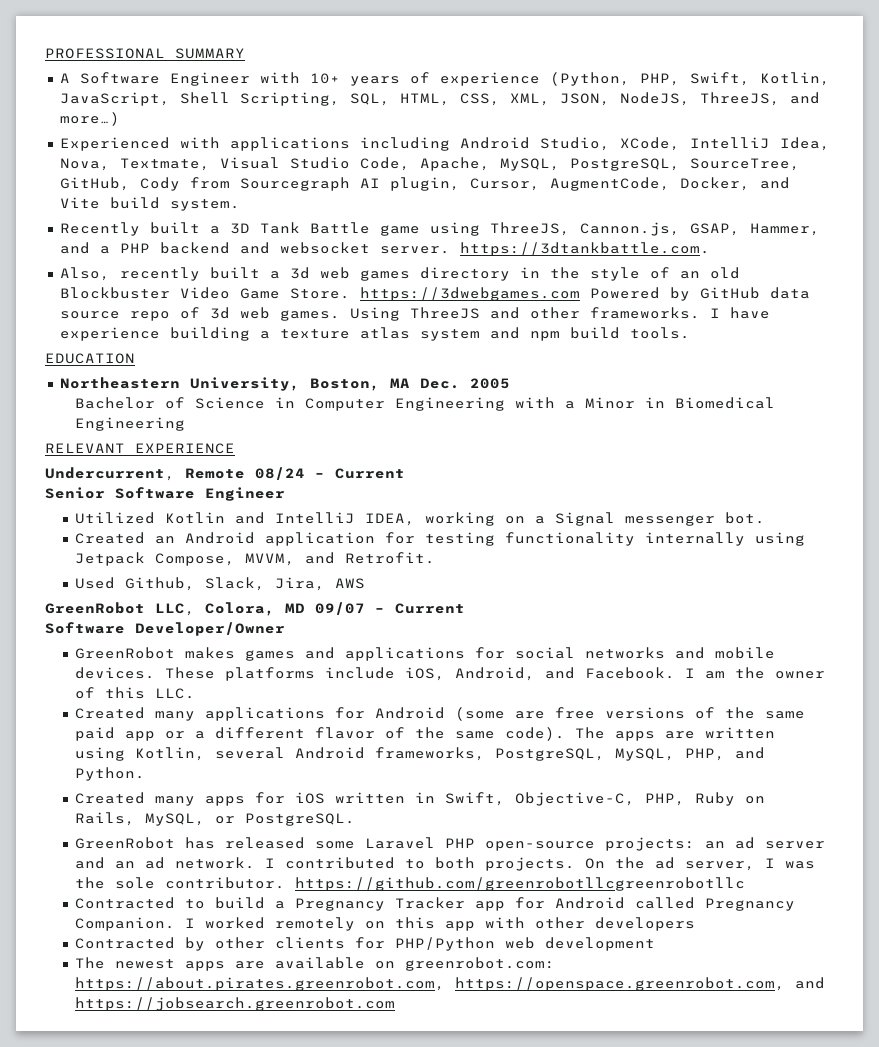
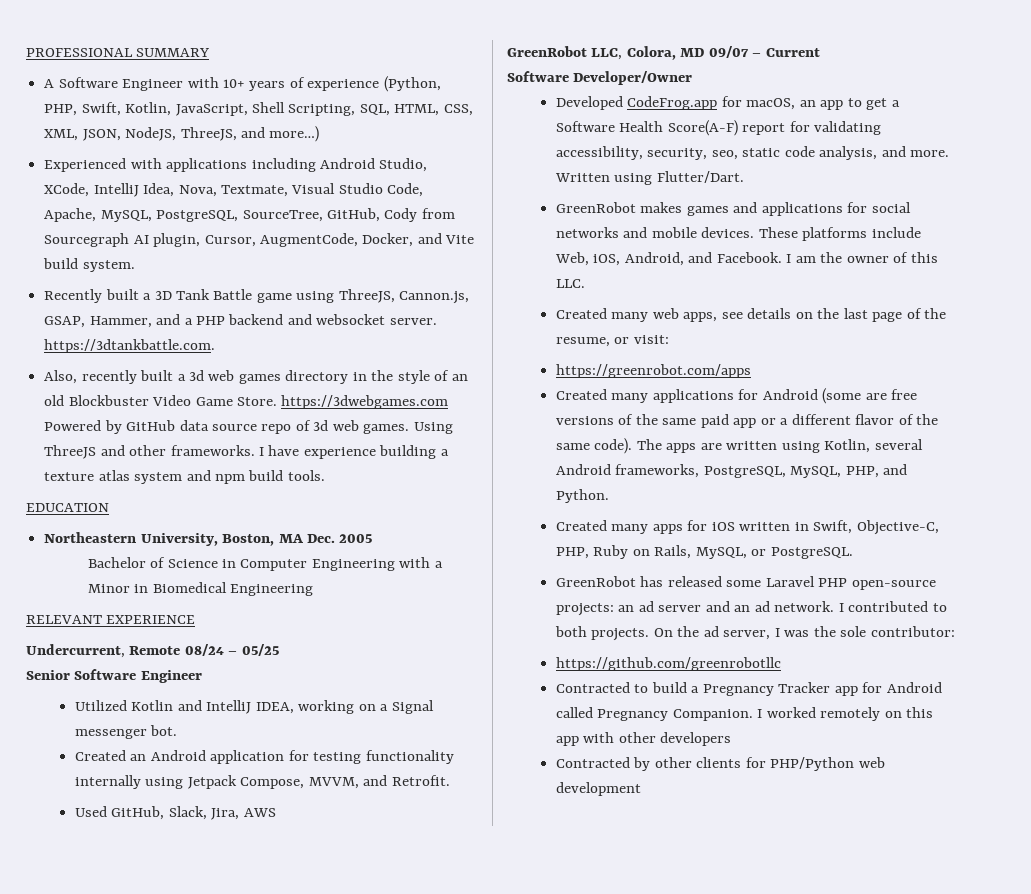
[335,468,405,479] Current -> [241,644,279,656] 05/25
[124,577,195,591] Github, -> [111,806,165,820] GitHub,
(285, 629) none -> [555,96,900,110] [555,120,882,136] [555,146,950,160] [554,171,744,185] // Developed CodeFrog.app for macOS, an app to get a Software Health Score(A-F) report for validating accessibility, security, seo, static code analysis, and more. Written using Flutter/Dart.
(395, 673) none -> [554,252,589,266] Web,
(195, 693) none -> [555,308,946,322] [555,335,669,347] [555,364,751,378] // Created many web apps, see details on the last page of the resume, or visit: // https://greenrobot.com/apps
[164,877,745,891] contributor. https://github.com/greenrobotllcgreenrobotllc -> [870,626,955,637] [555,657,781,671] contributor: // https://github.com/greenrobotllc
[74,957,555,971] [74,977,825,991] [74,997,395,1011] // The newest apps are available on greenrobot.com: https://about.pirates.greenrobot.com, https://openspace.greenrobot.com, and https://jobsearch.greenrobot.com -> (641, 789) none

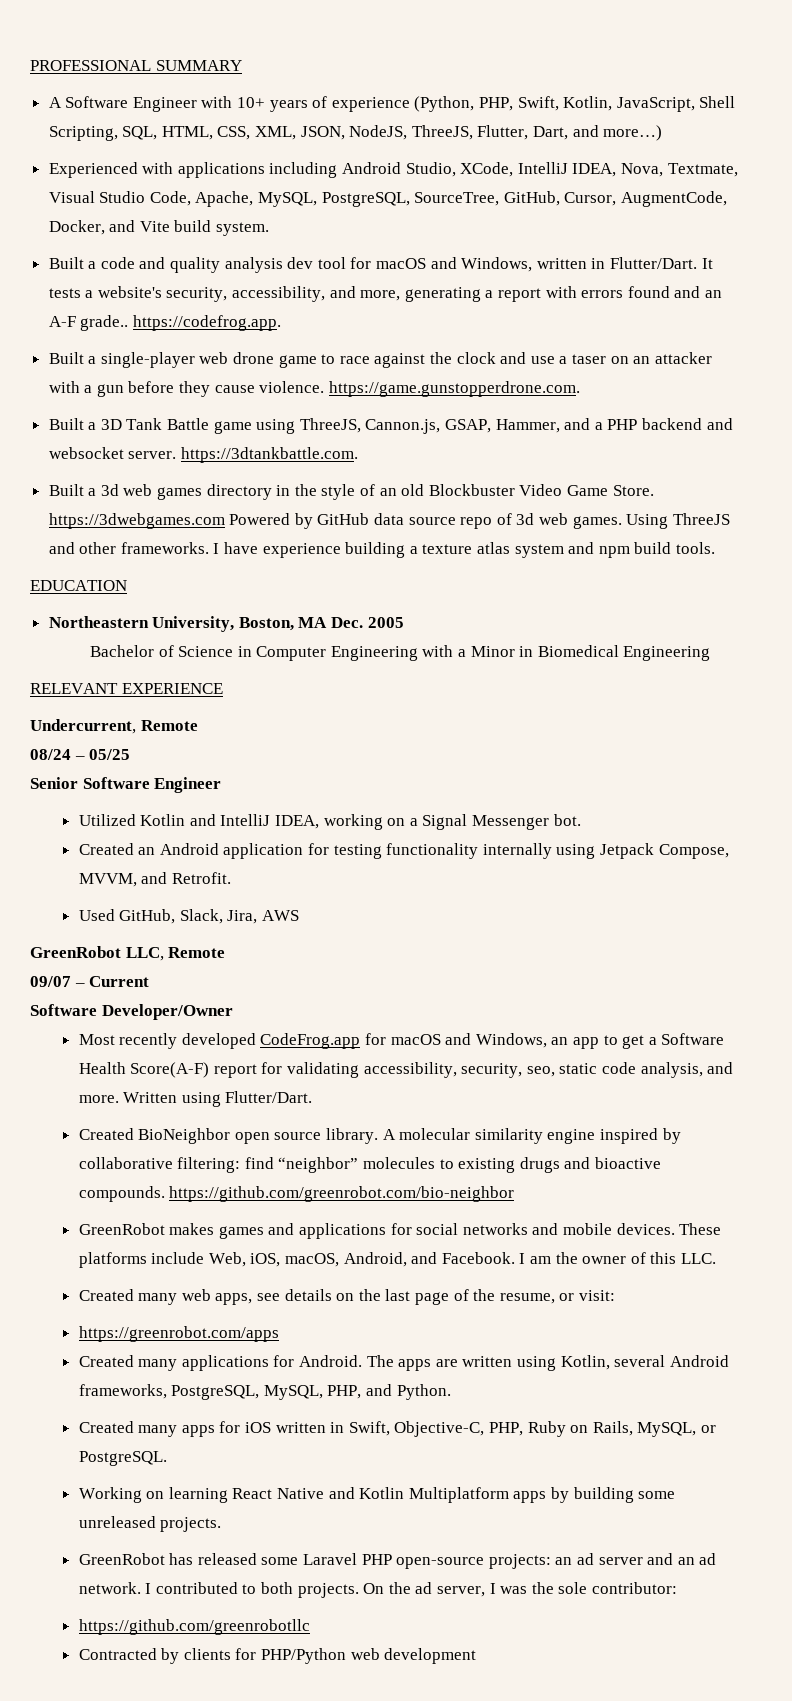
(237, 134) none -> [477,125,569,140] Flutter, Dart,
[143,183,175,197] Idea, -> [572,163,617,177] IDEA,
[384,208,455,222] [44,233,201,247] Cody from Sourcegraph AI plugin, -> (560, 198) none
[44,289,139,303] Recently built -> [48,257,713,273] [48,286,722,302] [48,315,281,331] [48,352,712,368] [48,381,580,397] [48,418,84,430] Built a code and quality analysis dev tool for macOS and Windows, written in Flutter/Dart. It tests a website's security, accessibility, and more, generating a report with errors found and an A-F grade.. https://codefrog.app. // Built a single-player web drone game to race against the clock and use a taser on an attacker with a gun before they cause violence. https://game.gunstopperdrone.com. // Built
[44,370,174,384] Also, recently built -> [48,484,84,496] Built
(181, 650) none -> (198, 725) //
[74,729,147,739] messenger -> [471,815,549,830] Messenger
[626,46,705,60] Colora, MD -> [168,947,226,958] Remote //
[555,96,796,110] Developed CodeFrog.app for macOS, -> [78,1033,547,1049] Most recently developed CodeFrog.app for macOS and Windows,
(744, 177) none -> [78,1128,681,1144] [78,1157,661,1173] [78,1186,515,1202] // Created BioNeighbor open source library. A molecular similarity engine inspired by collaborative filtering: find “neighbor” molecules to existing drugs and bioactive compounds. https://github.com/greenrobot.com/bio-neighbor
(621, 260) none -> [285,1253,340,1267] macOS,
[762,388,918,404] [555,414,938,428] [555,438,633,454] Android (some are free versions of the same paid app or a different flavor of the same code). -> [299,1355,363,1367] Android.
(853, 553) none -> [78,1487,676,1503] [78,1516,222,1532] // Working on learning React Native and Kotlin Multiplatform apps by building some unreleased projects.
[555,682,942,696] [555,707,934,721] [555,732,732,746] // Contracted to build a Pregnancy Tracker app for Android called Pregnancy Companion. I worked remotely on this app with other developers -> (310, 1627) none
[654,757,692,768] other -> (180, 1656) none

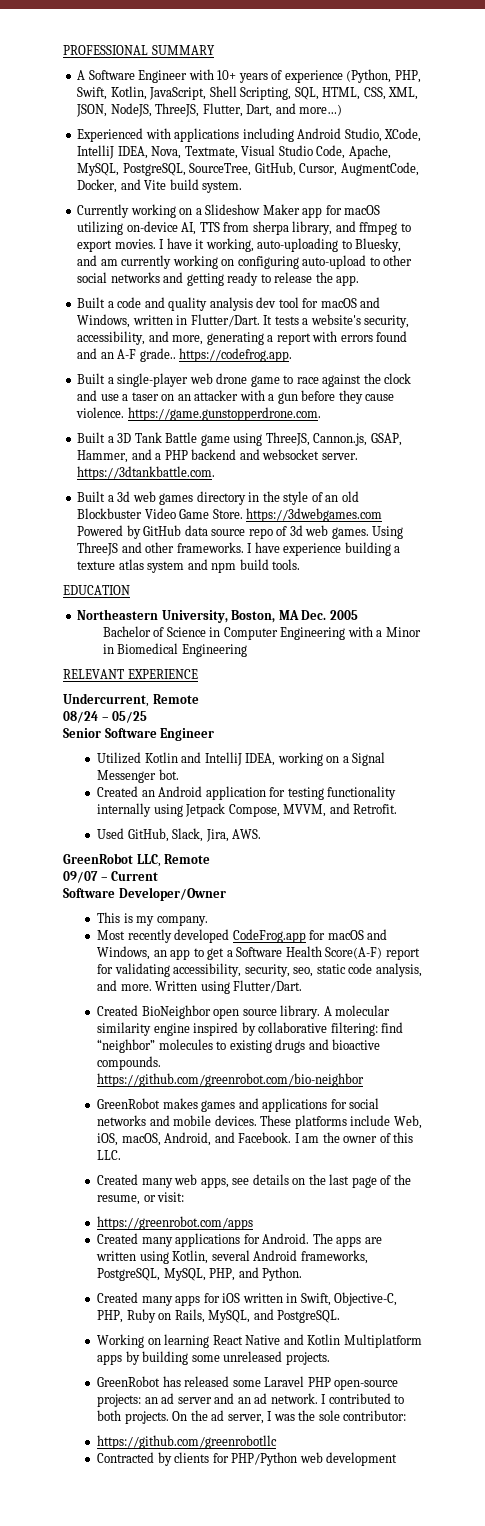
(270, 229) none -> [77,204,381,218] [77,221,411,235] [77,238,402,252] [77,255,413,269] [77,272,360,286] // Currently working on a Slideshow Maker app for macOS utilizing on-device AI, TTS from sherpa library, and ffmpeg to export movies. I have it working, auto-uploading to Bluesky, and am currently working on configuring auto-upload to other social networks and getting ready to release the app.
[262,910,300,921] AWS -> [232,829,262,839] AWS.
(233, 1012) none -> [97,912,208,926] // This is my company.
[700,1425,716,1433] or -> [253,1309,274,1320] and

